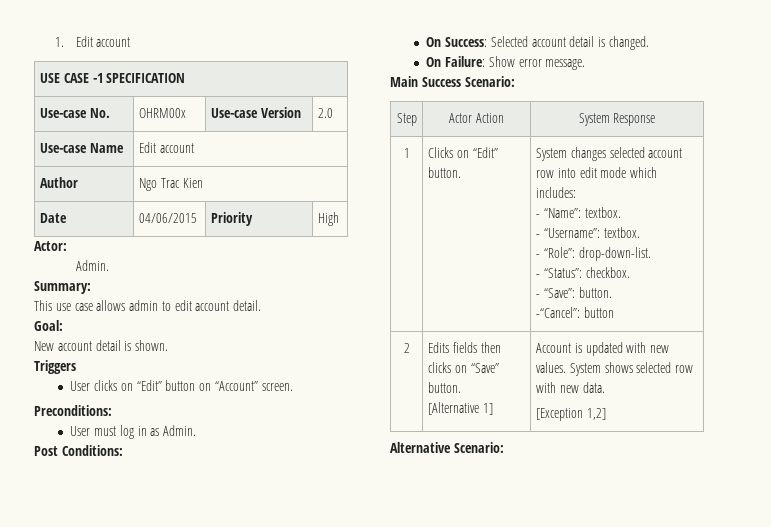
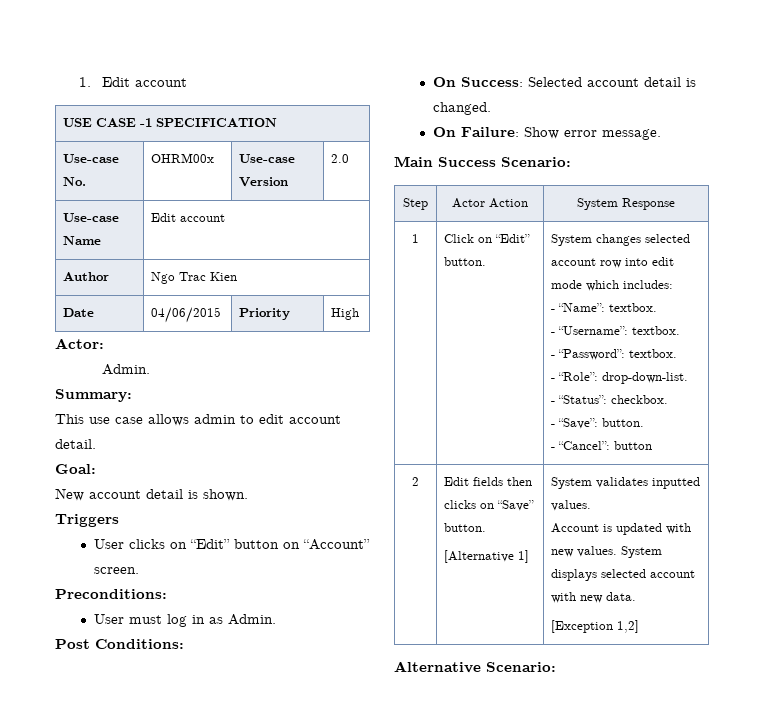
[427,147,453,158] Clicks -> [444,234,475,243] Click
(640, 232) none -> [551,349,678,360] // - “Password”: textbox.
[535,307,580,318] -“Cancel”: -> [551,441,611,450] - “Cancel”:
[427,342,449,353] Edits -> [444,477,470,486] Edit
(493, 409) none -> [551,477,701,489] [551,500,592,511] System validates inputted values. //
[604,362,694,373] shows selected row -> [551,569,696,581] displays selected account

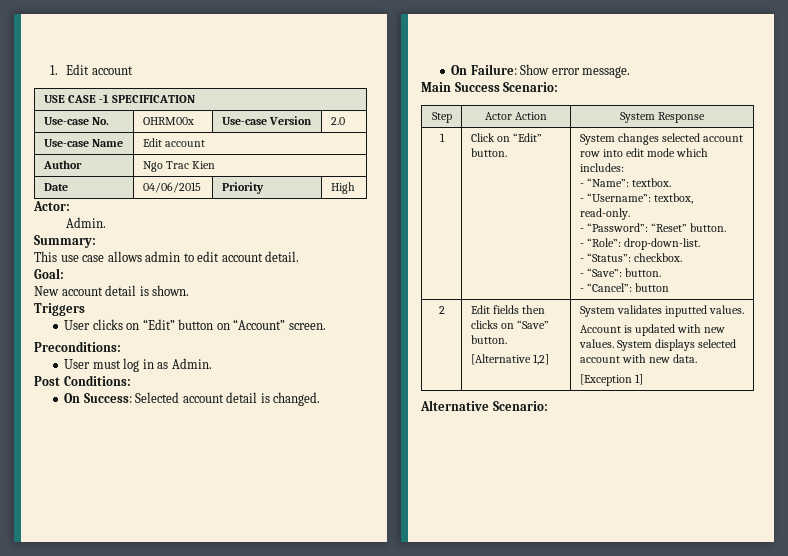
[632,326,681,335] textbox. -> [653,193,693,204] [579,208,630,220] textbox, read-only.
[629,349,678,358] textbox. -> [650,223,726,232] “Reset” button.
[518,550,530,563] 1] -> [532,354,549,365] 1,2]
[617,620,640,633] 1,2] -> [634,374,643,385] 1]

